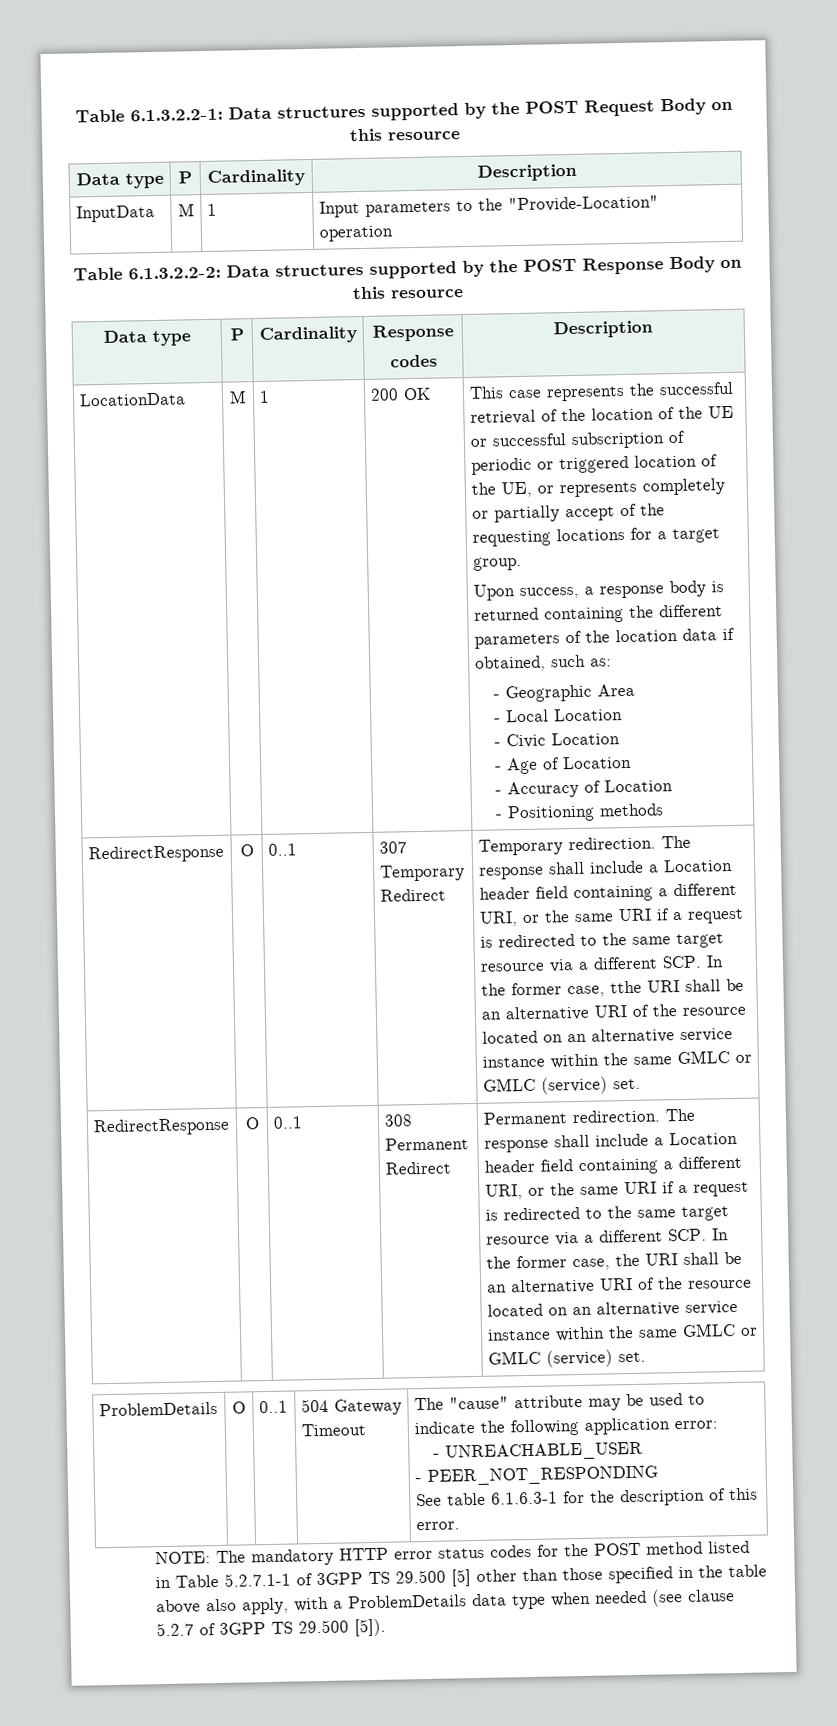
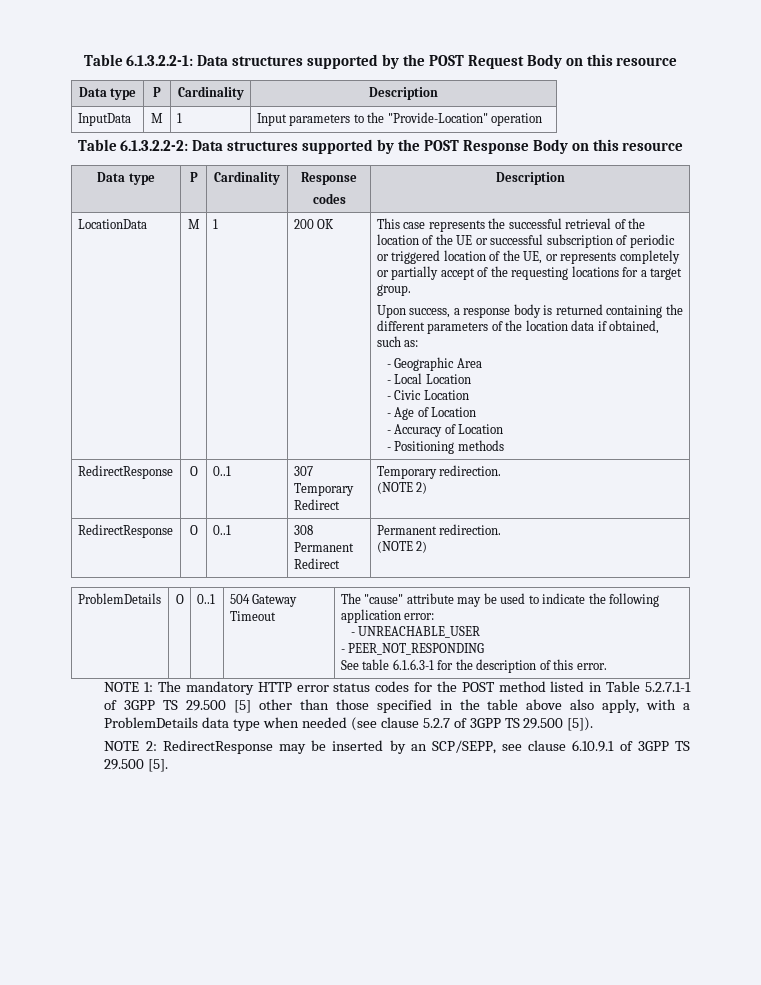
[660,835,691,849] [478,858,733,880] [478,882,737,903] [478,908,744,927] [479,933,724,949] [479,955,724,973] [480,978,744,998] [480,1004,746,1022] [481,1028,733,1044] [481,1050,752,1069] [482,1076,641,1095] The response shall include a Location header field containing a different URI, or the same URI if a request is redirected to the same target resource via a different SCP. In the former case, tthe URI shall be an alternative URI of the resource located on an alternative service instance within the same GMLC or GMLC (service) set. -> [376,482,428,494] // (NOTE 2)
[664,1108,695,1122] [483,1131,738,1153] [483,1155,742,1175] [484,1181,749,1200] [484,1205,729,1222] [485,1228,729,1246] [485,1251,742,1271] [486,1277,752,1295] [486,1300,738,1317] [486,1323,758,1342] [487,1349,646,1368] The response shall include a Location header field containing a different URI, or the same URI if a request is redirected to the same target resource via a different SCP. In the former case, the URI shall be an alternative URI of the resource located on an alternative service instance within the same GMLC or GMLC (service) set. -> [376,541,428,553] // (NOTE 2)
[154,1551,211,1565] NOTE: -> [104,682,154,692] NOTE 1:
(386, 1627) none -> [104,740,690,754] [104,759,169,772] // NOTE 2: RedirectResponse may be inserted by an SCP/SEPP, see clause 6.10.9.1 of 3GPP TS 29.500 [5].

